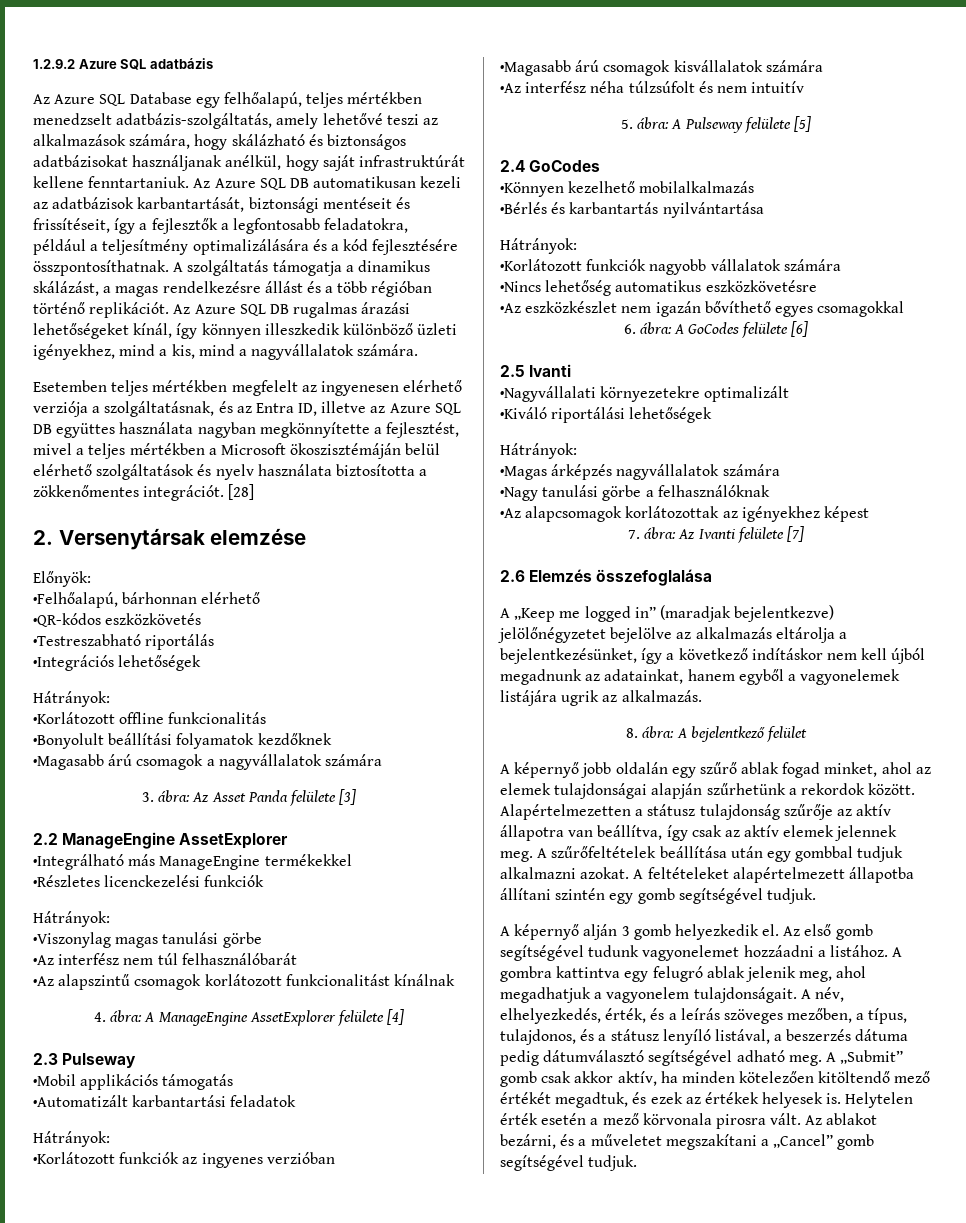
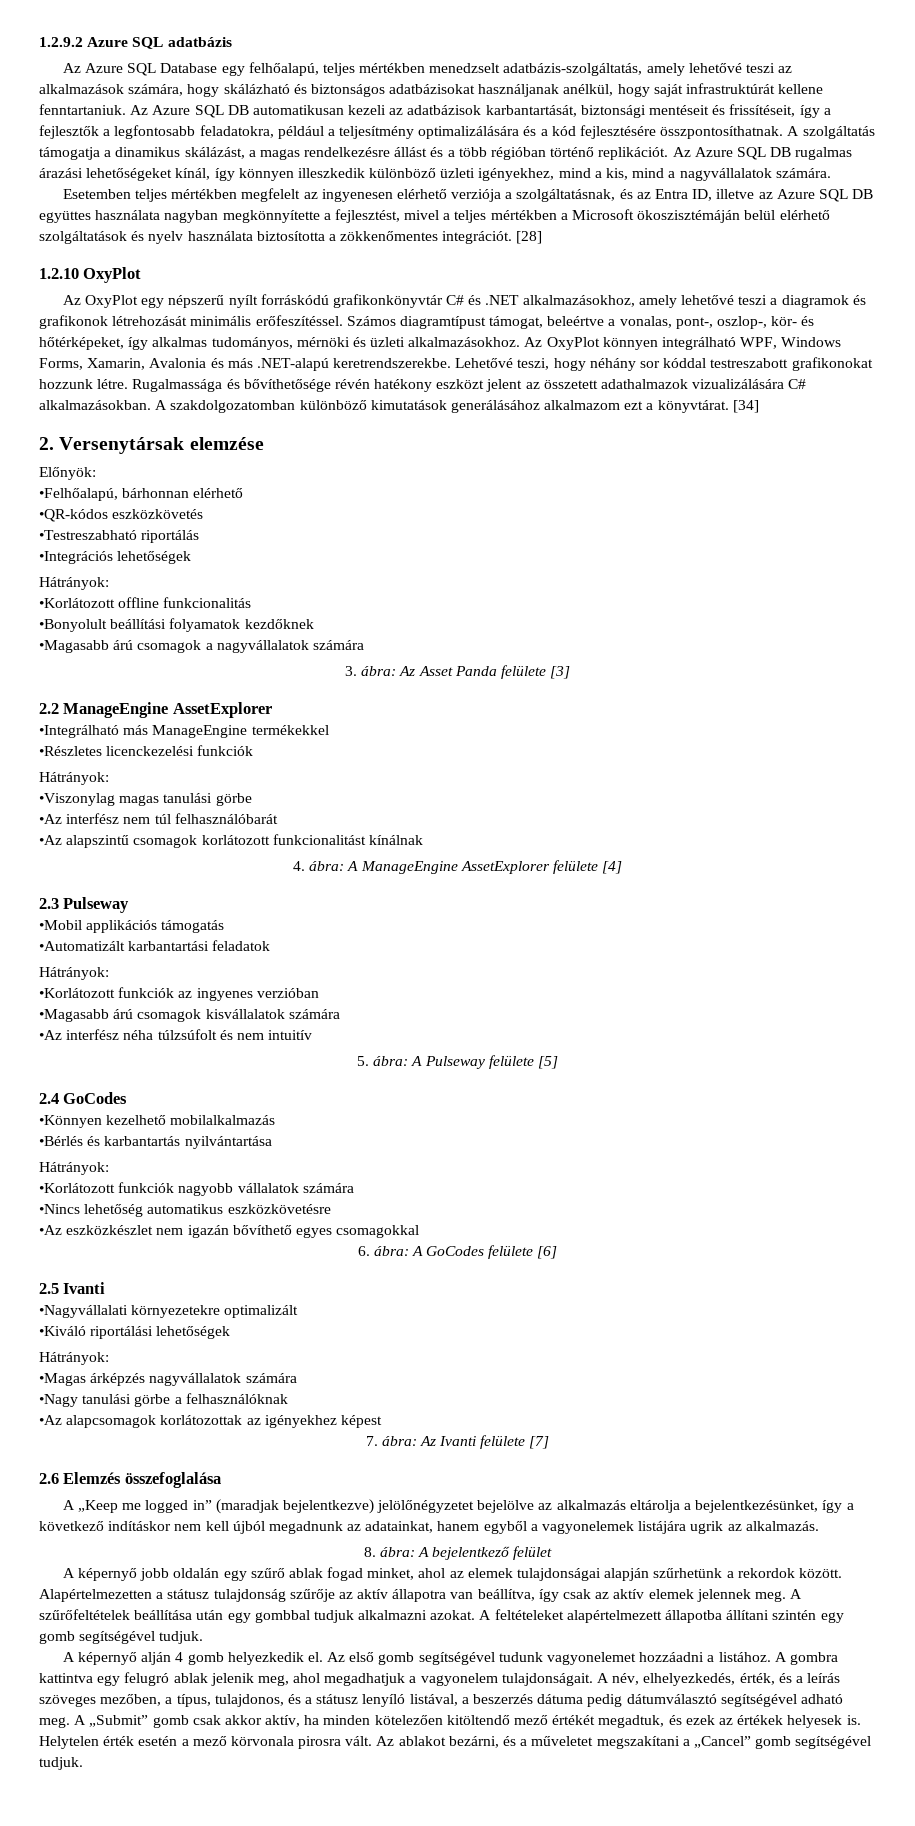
(255, 492) none -> [39,267,142,283] [62,294,866,308] [39,315,815,329] [39,337,842,350] [39,357,873,371] [39,379,807,392] [39,400,759,413] // 1.2.10 OxyPlot // Az OxyPlot egy népszerű nyílt forráskódú grafikonkönyvtár C# és .NET alkalmazásokhoz, amely lehetővé teszi a diagramok és grafikonok létrehozását minimális erőfeszítéssel. Számos diagramtípust támogat, beleértve a vonalas, pont-, oszlop-, kör- és hőtérképeket, így alkalmas tudományos, mérnöki és üzleti alkalmazásokhoz. Az OxyPlot könnyen integrálható WPF, Windows Forms, Xamarin, Avalonia és más .NET-alapú keretrendszerekbe. Lehetővé teszi, hogy néhány sor kóddal testreszabott grafikonokat hozzunk létre. Rugalmassága és bővíthetősége révén hatékony eszközt jelent az összetett adathalmazok vizualizálására C# alkalmazásokban. A szakdolgozatomban különböző kimutatások generálásához alkalmazom ezt a könyvtárat. [34]
[621,926,630,936] 3 -> [175,1652,184,1662] 4

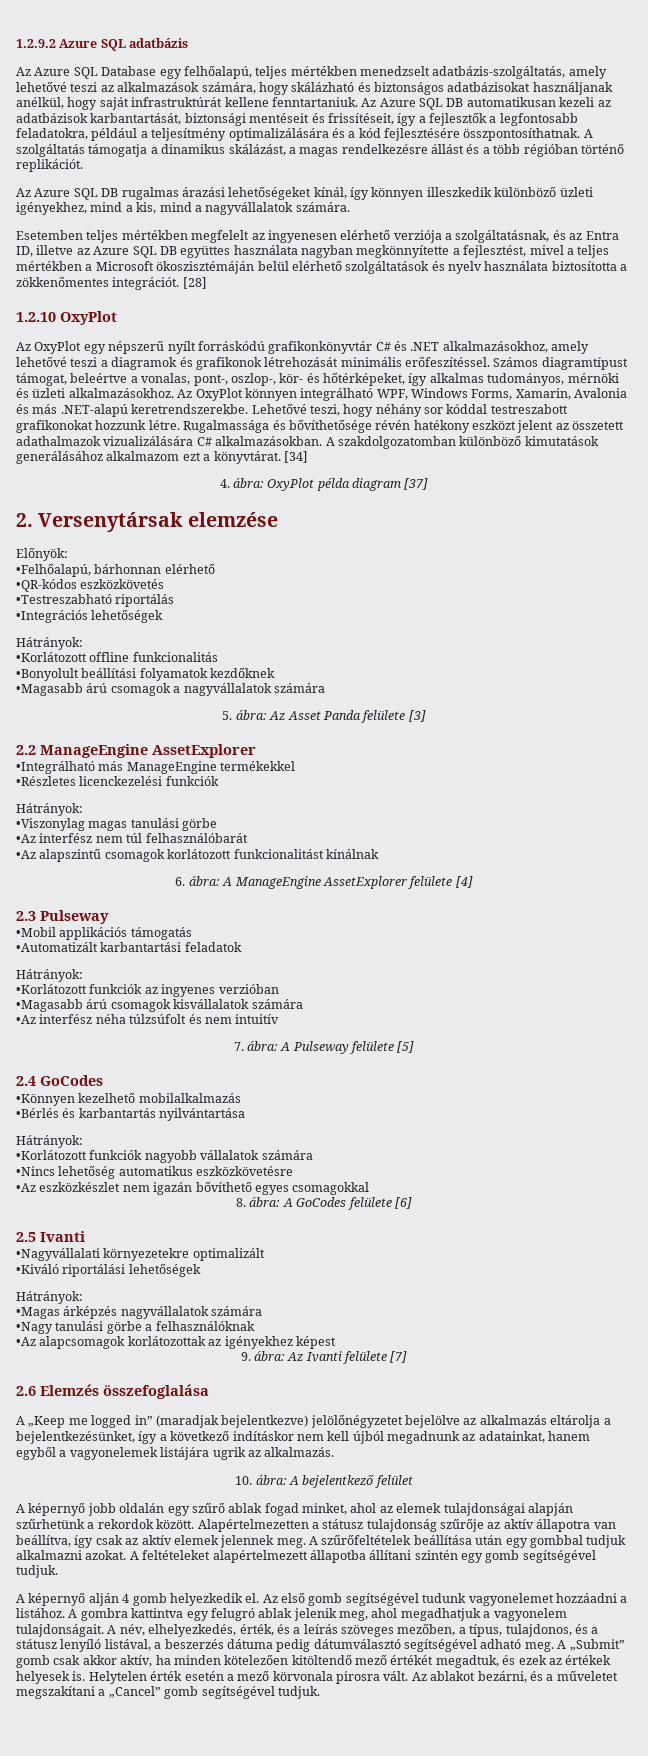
(669, 153) none -> (83, 165) //
(759, 406) none -> [219,478,429,491] // 4. ábra: OxyPlot példa diagram [37]
[344,666,357,676] 3. -> [222,711,233,720] 5.
[292,861,305,871] 4. -> [175,877,186,886] 6.
[357,1056,370,1066] 5. -> [233,1042,244,1051] 7.
[357,1246,370,1256] 6. -> [236,1198,247,1207] 8.
[365,1436,378,1446] 7. -> [240,1352,251,1361] 9.
[363,1547,376,1557] 8. -> [235,1476,253,1485] 10.

